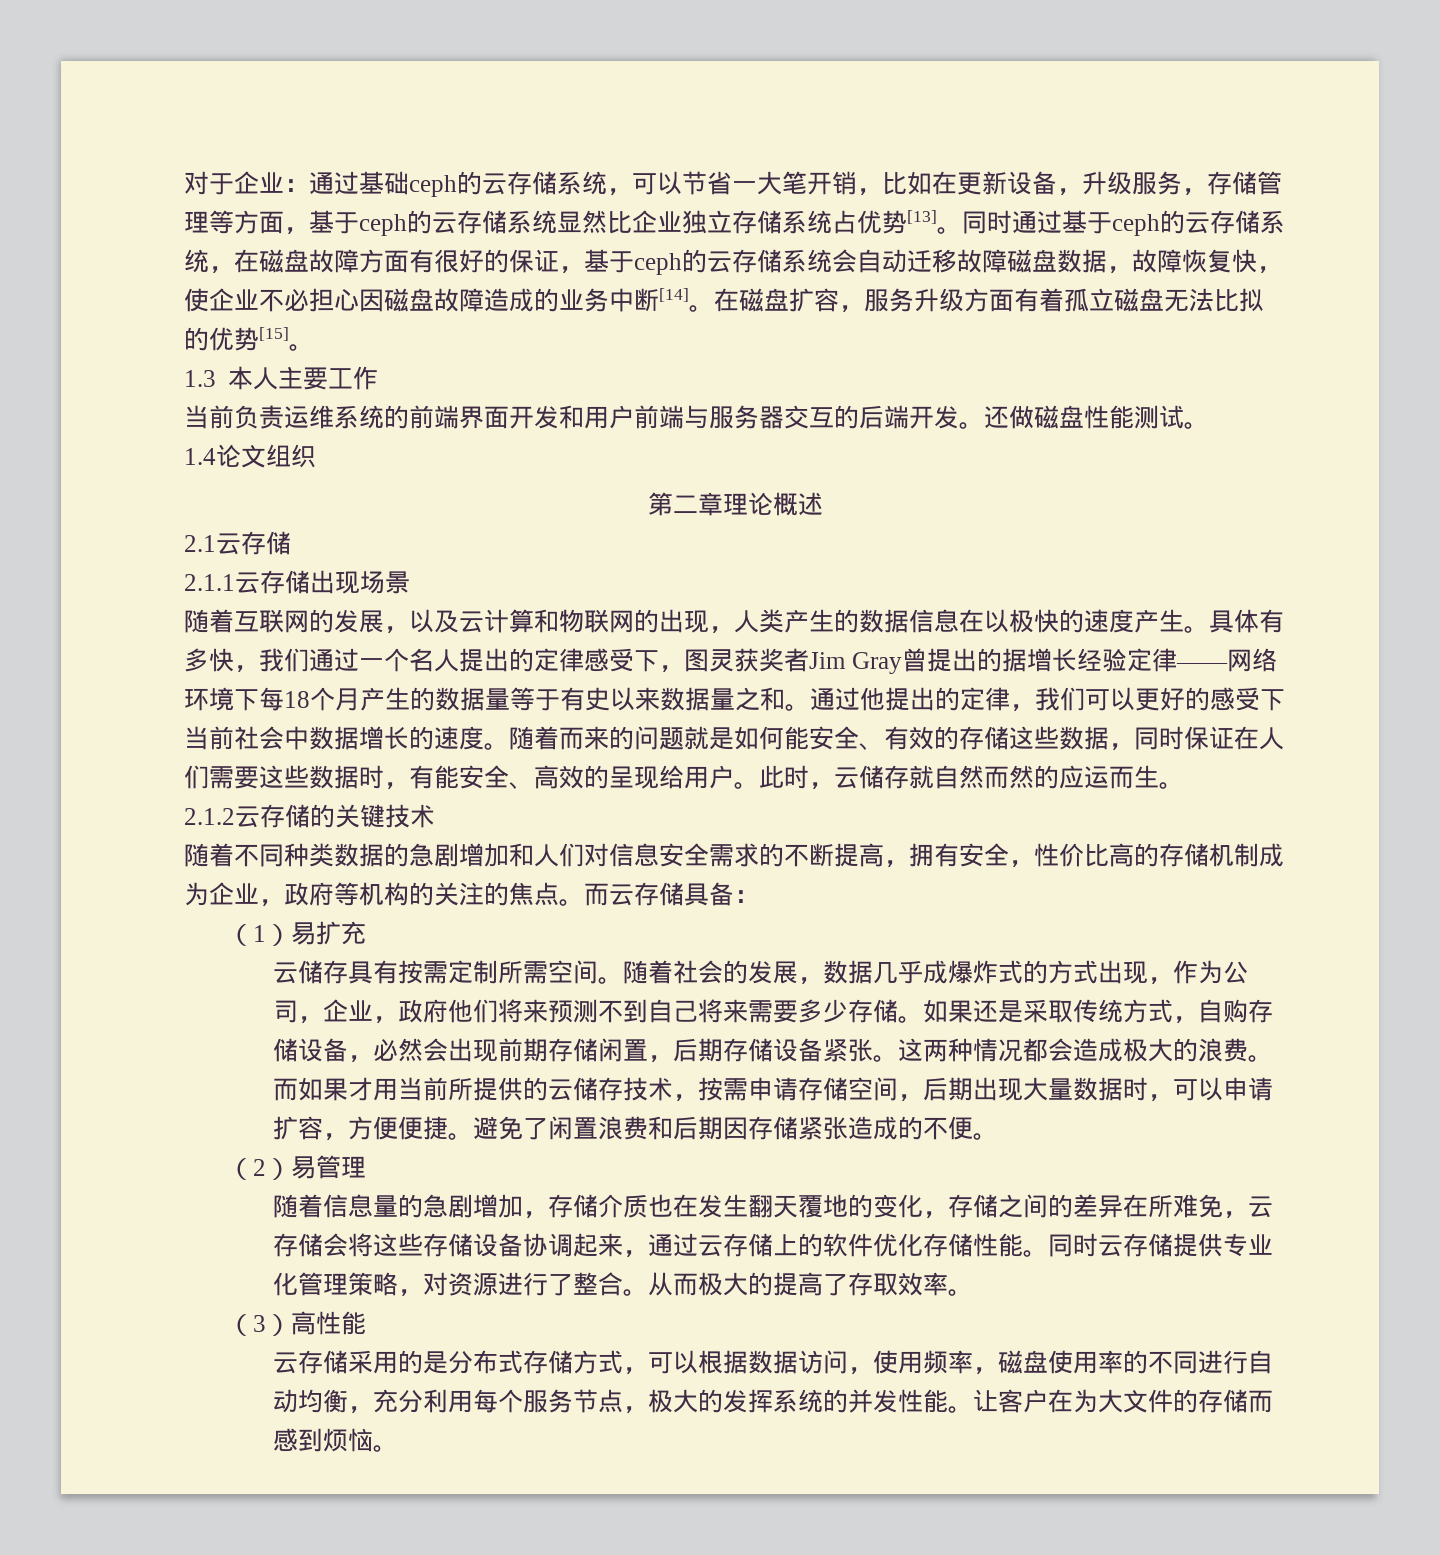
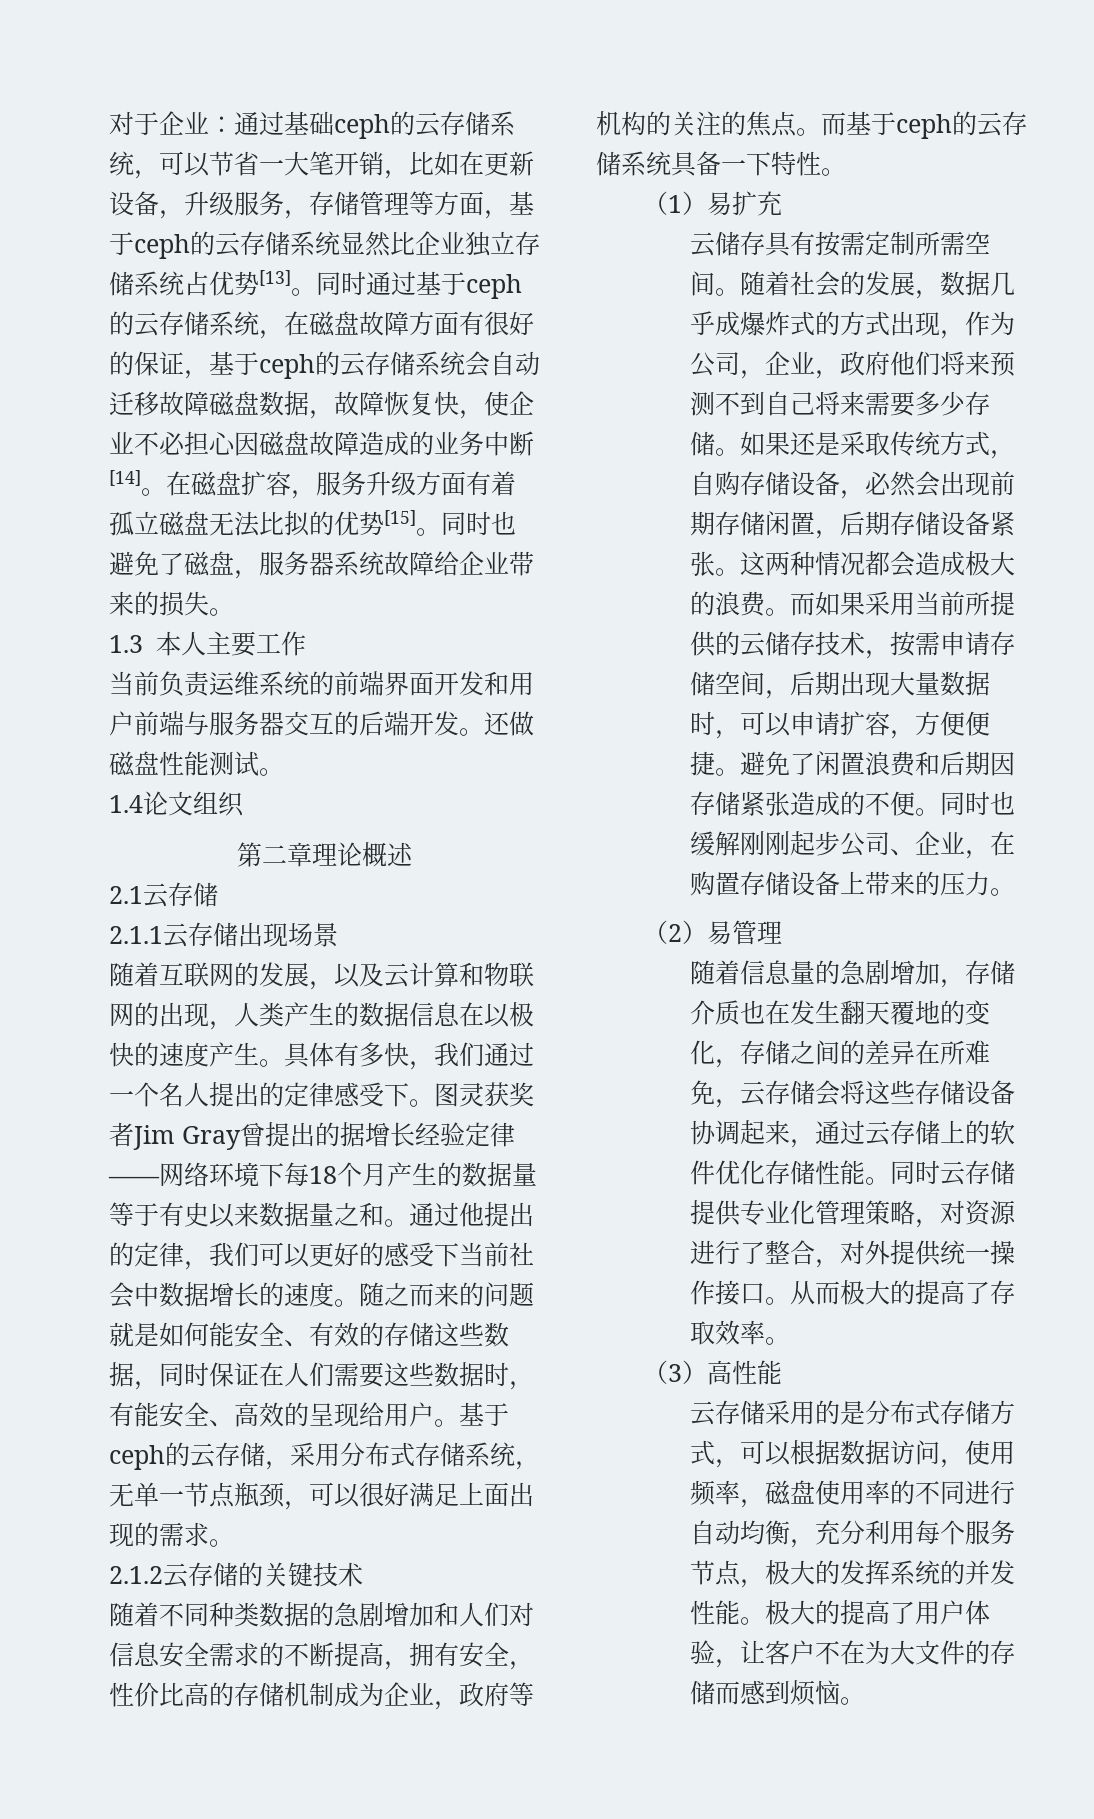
(314, 347) none -> [441,511,516,536] [109,551,534,579] [109,591,234,616] 同时也避免了磁盘，服务器系统故障给企业带来的损失。
[659,665,684,673] ， -> [409,1099,434,1107] 。
[534,726,559,750] 着 -> [384,1283,409,1306] 之
[759,765,1159,790] 此时，云储存就自然而然的应运而生 -> [459,1402,509,1427] [109,1442,540,1470] [109,1482,534,1510] [109,1522,209,1547] 基于ceph的云存储，采用分布式存储系统，无单一节点瓶颈，可以很好满足上面出现的需求
[609,882,759,906] 云存储具备： -> [846,111,1027,139] [596,151,846,177] 基于ceph的云存储系统具备一下特性。
[347,1077,373,1101] 才 -> [865,591,891,616] 采
(998, 1136) none -> [940,791,1016,816] [690,831,1016,859] [690,871,1016,896] 同时也缓解刚刚起步公司、企业，在购置存储设备上带来的压力。
(623, 1284) none -> [815,1240,1016,1268] [690,1280,766,1305] ，对外提供统一操作接口
[972,1389,1048,1413] 让客户 -> [765,1600,991,1625] [690,1640,841,1668] 极大的提高了用户体验，让客户不

